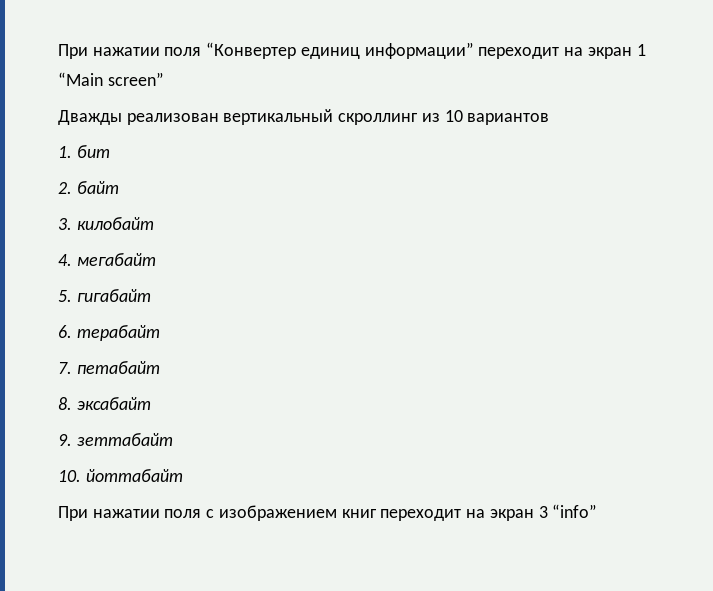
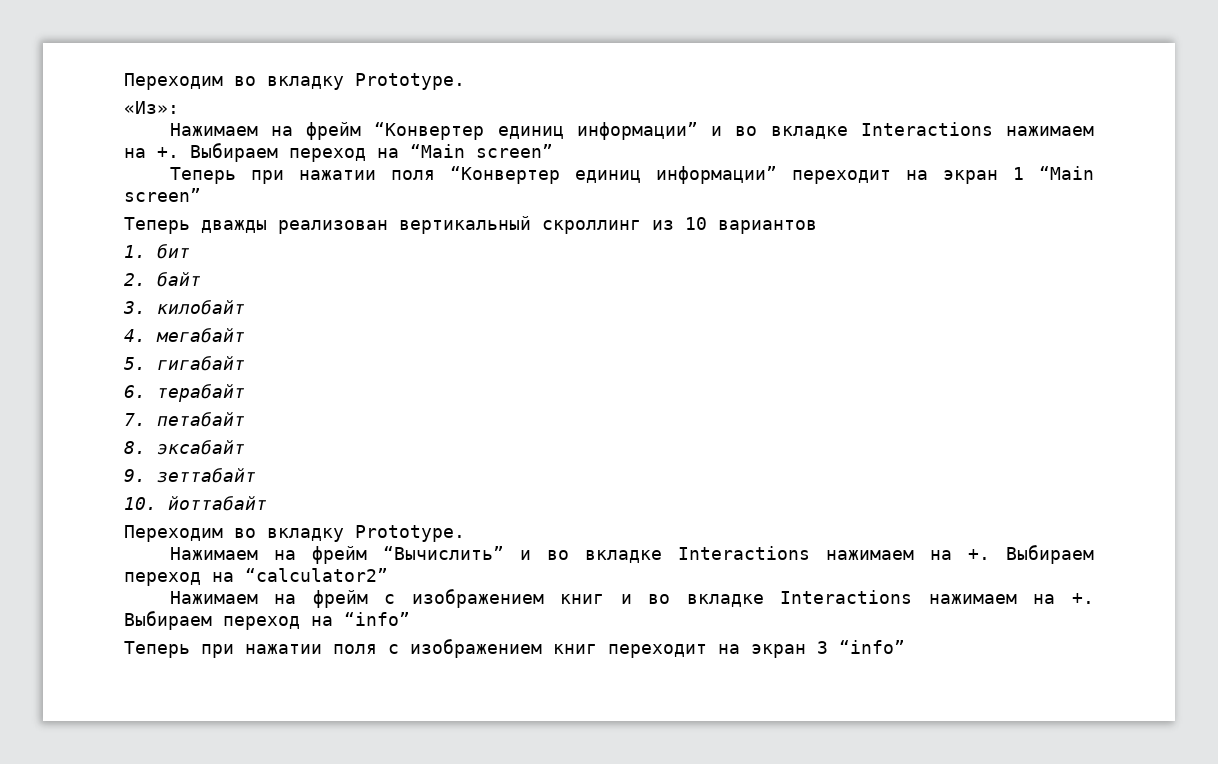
[58,44,88,59] При -> [124,73,465,90] [124,101,179,114] [169,122,1094,140] [124,143,553,162] [169,167,284,184] Переходим во вкладку Prototype. // «Из»: // Нажимаем на фрейм “Конвертер единиц информации” и во вкладке Interactions нажимаем на +. Выбираем переход на “Main screen” // Теперь при
[58,110,122,125] Дважды -> [124,217,267,234] Теперь дважды
[58,506,88,521] При -> [124,525,465,542] [169,545,1094,564] [124,568,388,586] [169,589,1094,608] [124,611,410,630] [124,641,234,658] Переходим во вкладку Prototype. // Нажимаем на фрейм “Вычислить” и во вкладке Interactions нажимаем на +. Выбираем переход на “calculator2” // Нажимаем на фрейм с изображением книг и во вкладке Interactions нажимаем на +. Выбираем переход на “info” // Теперь при

